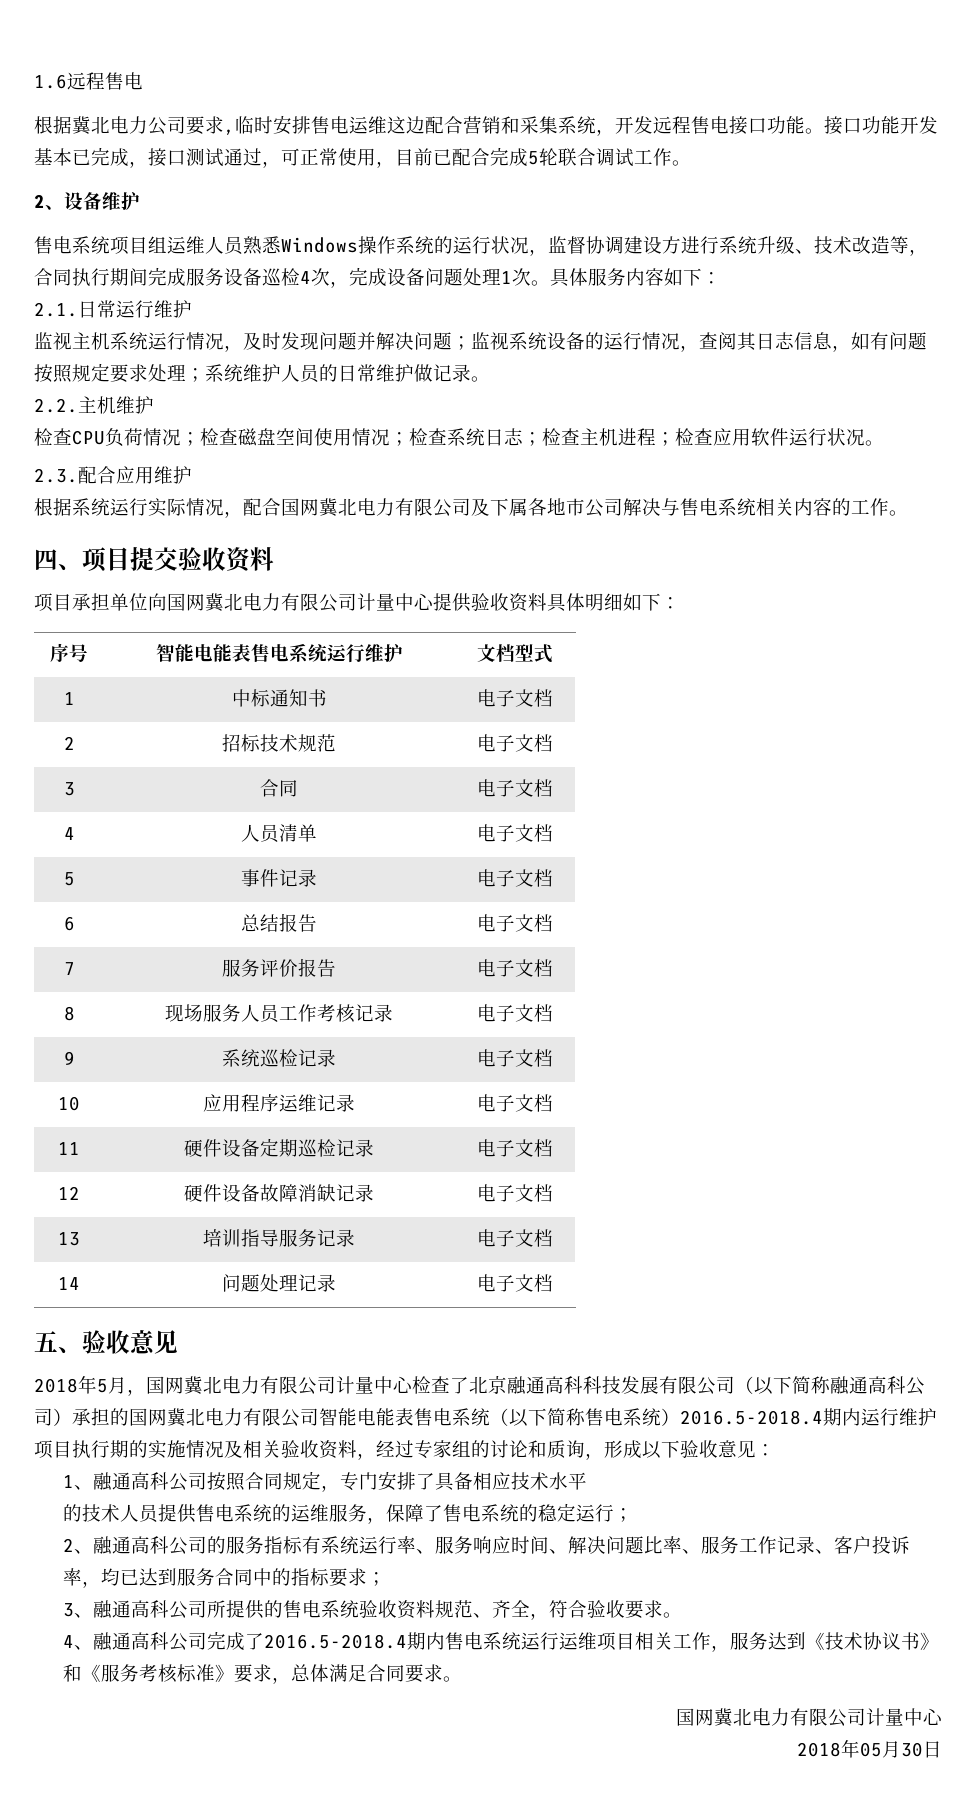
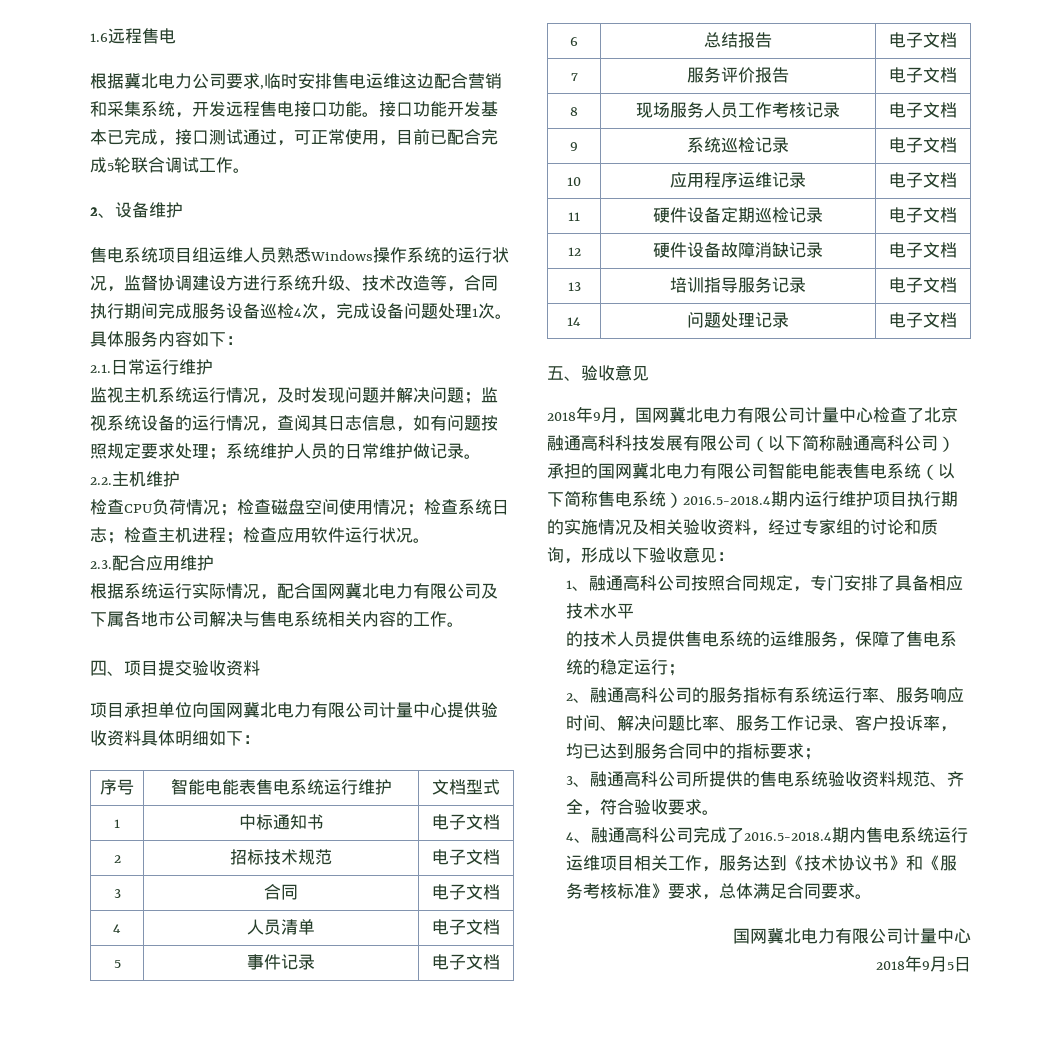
[97,1379,108,1393] 5 -> [593,412,601,421] 9
[860,1741,923,1758] 05月30 -> [922,956,954,972] 9月5

